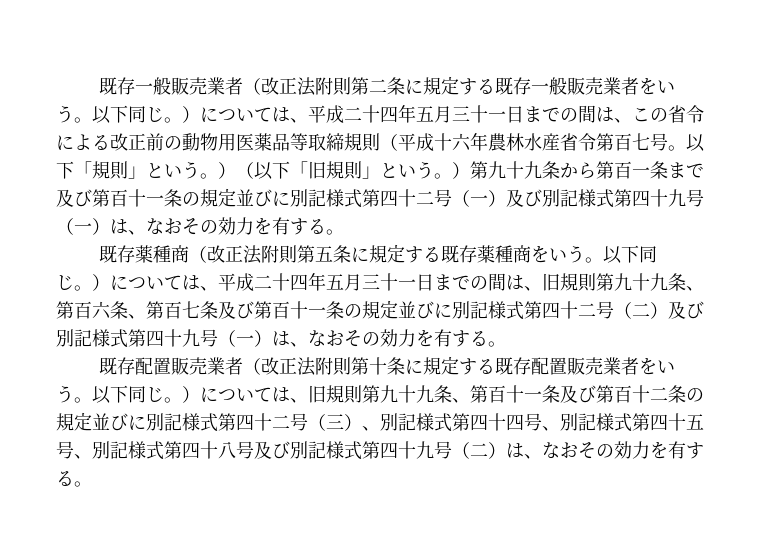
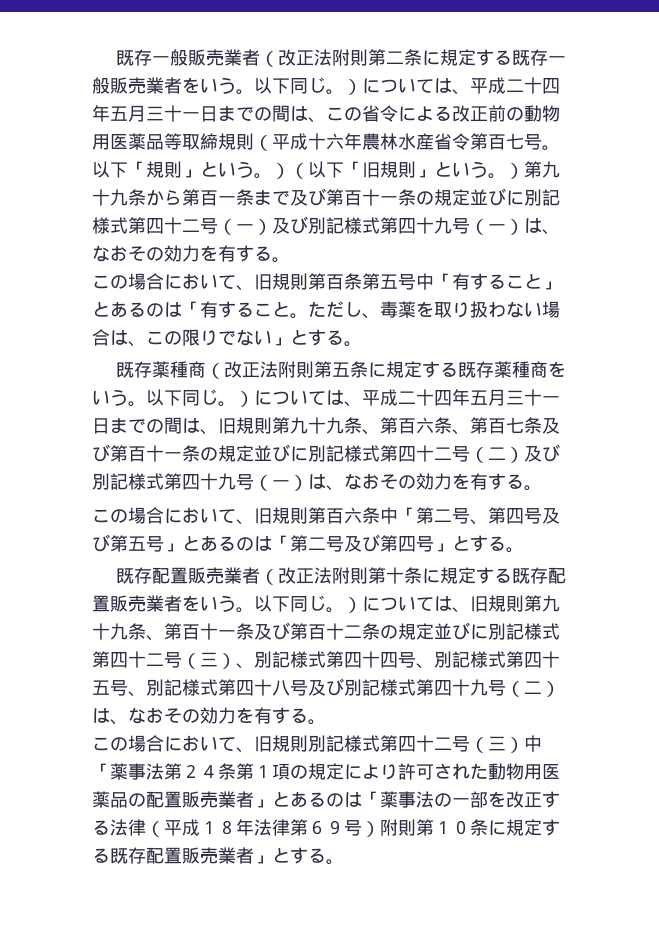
(344, 232) none -> [92,273,560,291] [92,301,560,319] [92,329,362,347] // この場合において、旧規則第百条第五号中「有すること」とあるのは「有すること。ただし、毒薬を取り扱わない場合は、この限りでない」とする。
(506, 344) none -> [92,507,560,525] [92,534,524,553] // この場合において、旧規則第百六条中「第二号、第四号及び第五号」とあるのは「第二号及び第四号」とする。
(92, 484) none -> [92,735,542,753] [92,763,560,780] [92,791,560,808] [92,819,560,837] [92,847,344,865] // この場合において、旧規則別記様式第四十二号（三）中「薬事法第２４条第１項の規定により許可された動物用医薬品の配置販売業者」とあるのは「薬事法の一部を改正する法律（平成１８年法律第６９号）附則第１０条に規定する既存配置販売業者」とする。

